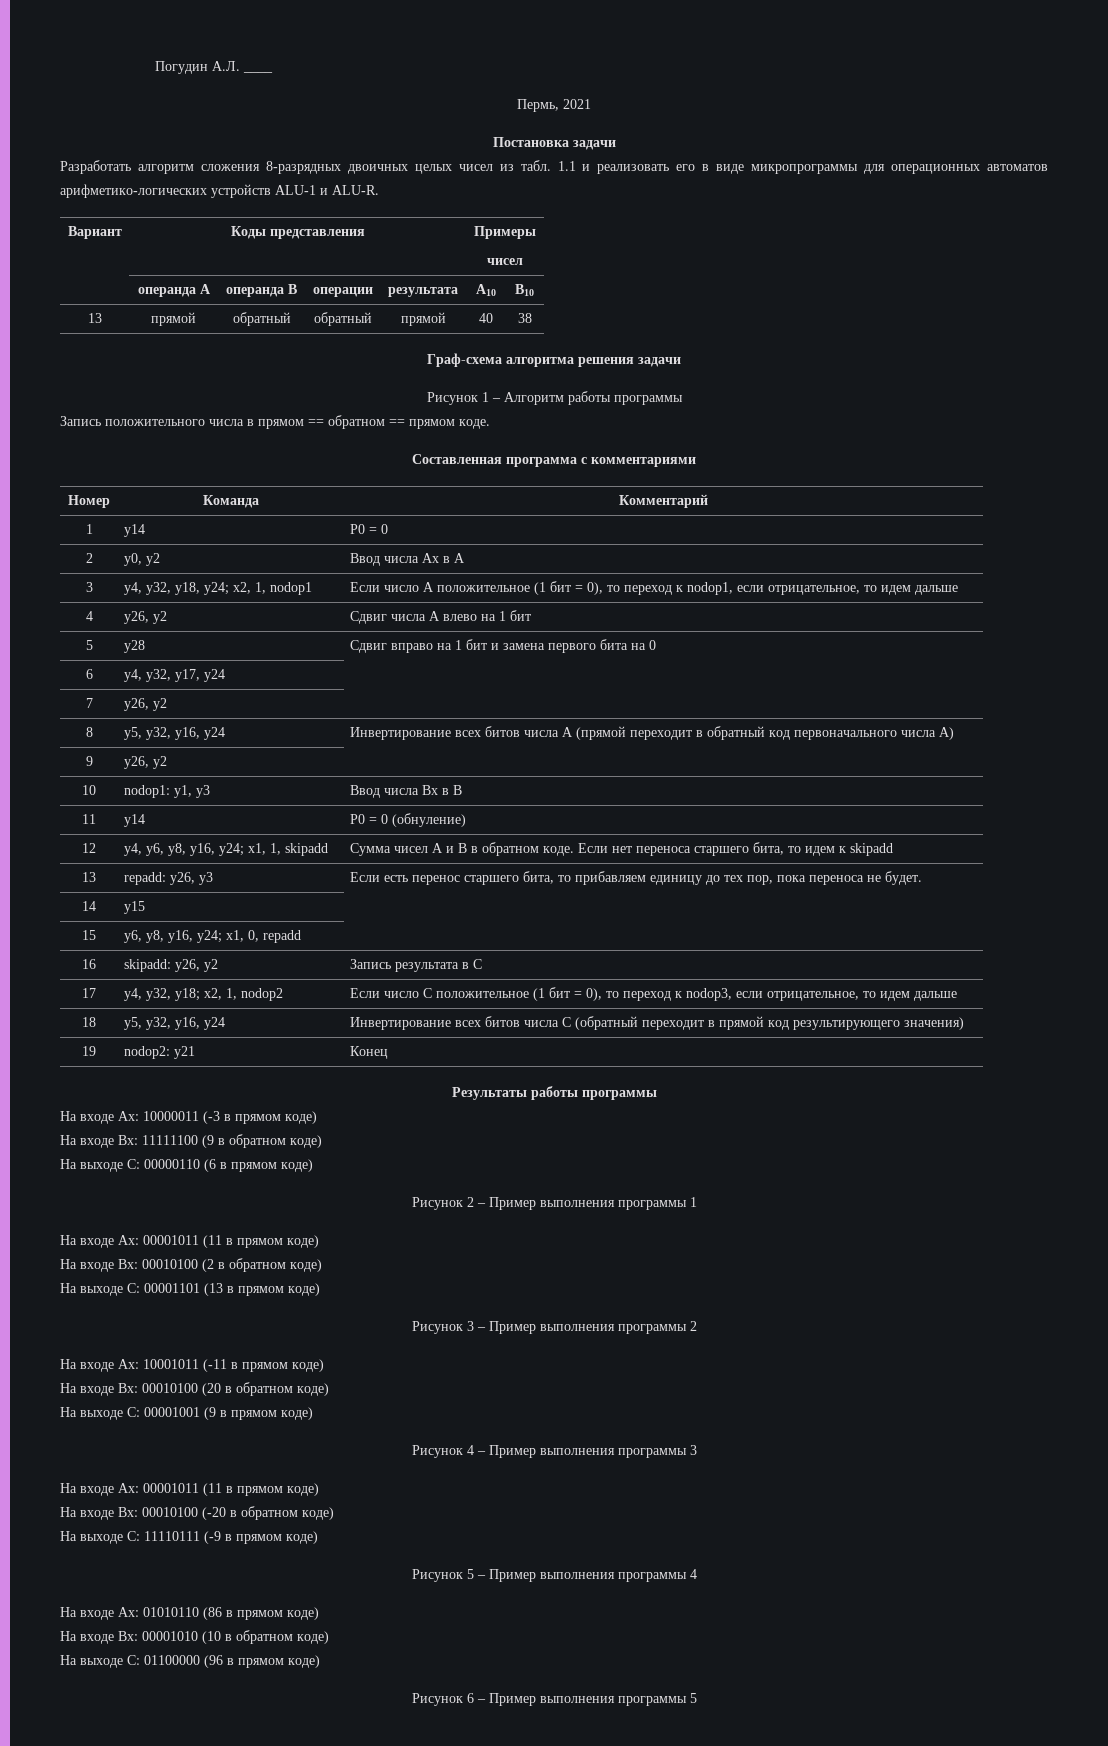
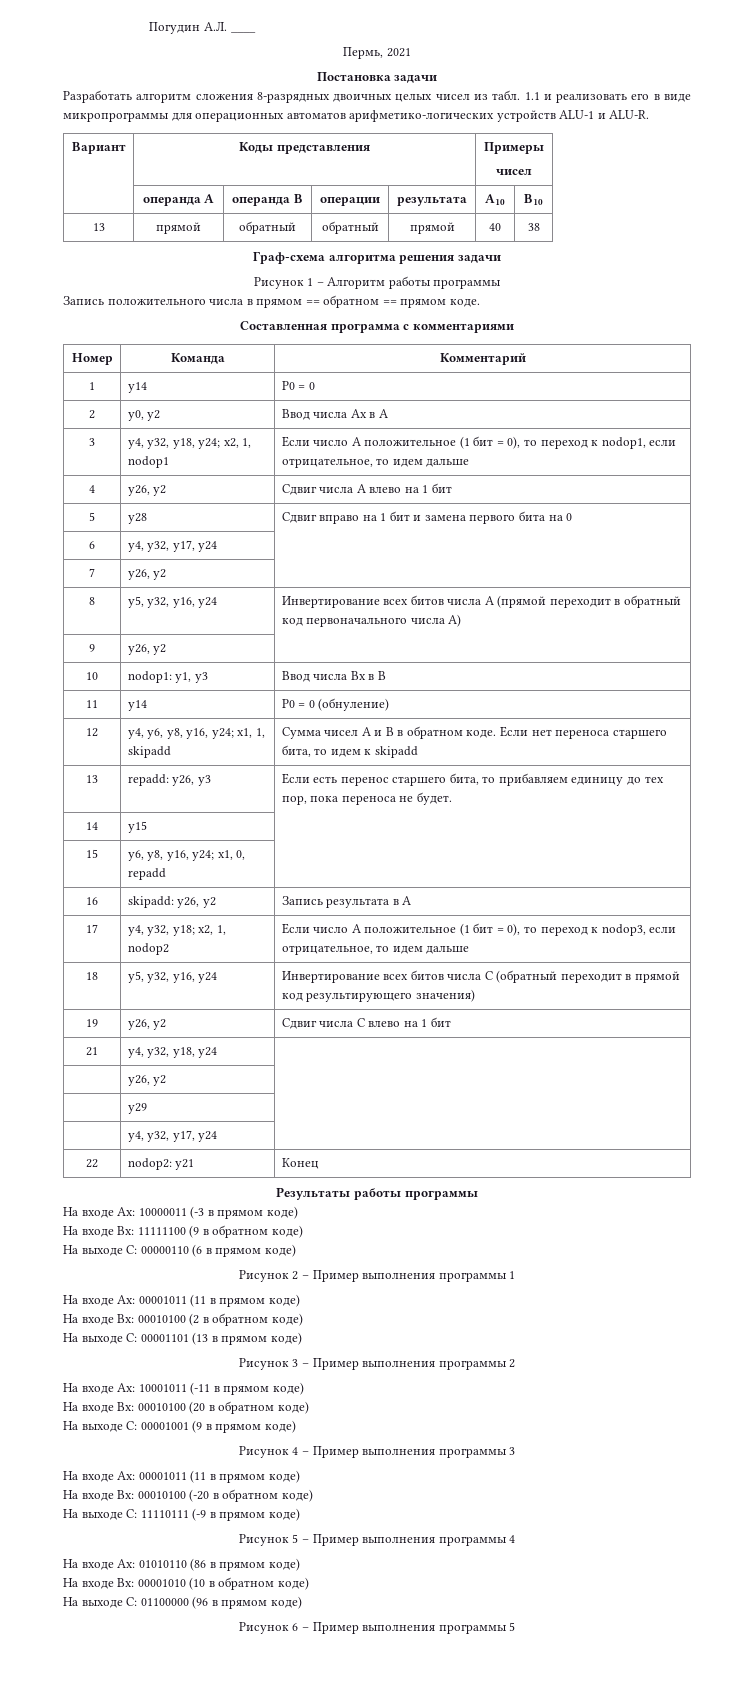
[473,959,483,969] С -> [402,896,412,905] A
[423,988,433,998] С -> [351,924,361,933] A
(96, 1051) none -> [127,1019,167,1030] [281,1017,451,1029] [86,1047,98,1056] [127,1047,218,1058] [127,1075,167,1086] [127,1103,147,1114] [127,1130,218,1142] [86,1159,98,1168] | y26, y2 | Сдвиг числа C влево на 1 бит // 21 | y4, y32, y18, y24 | // | y26, y2 | // | y29 | // | y4, y32, y17, y24 | // 22

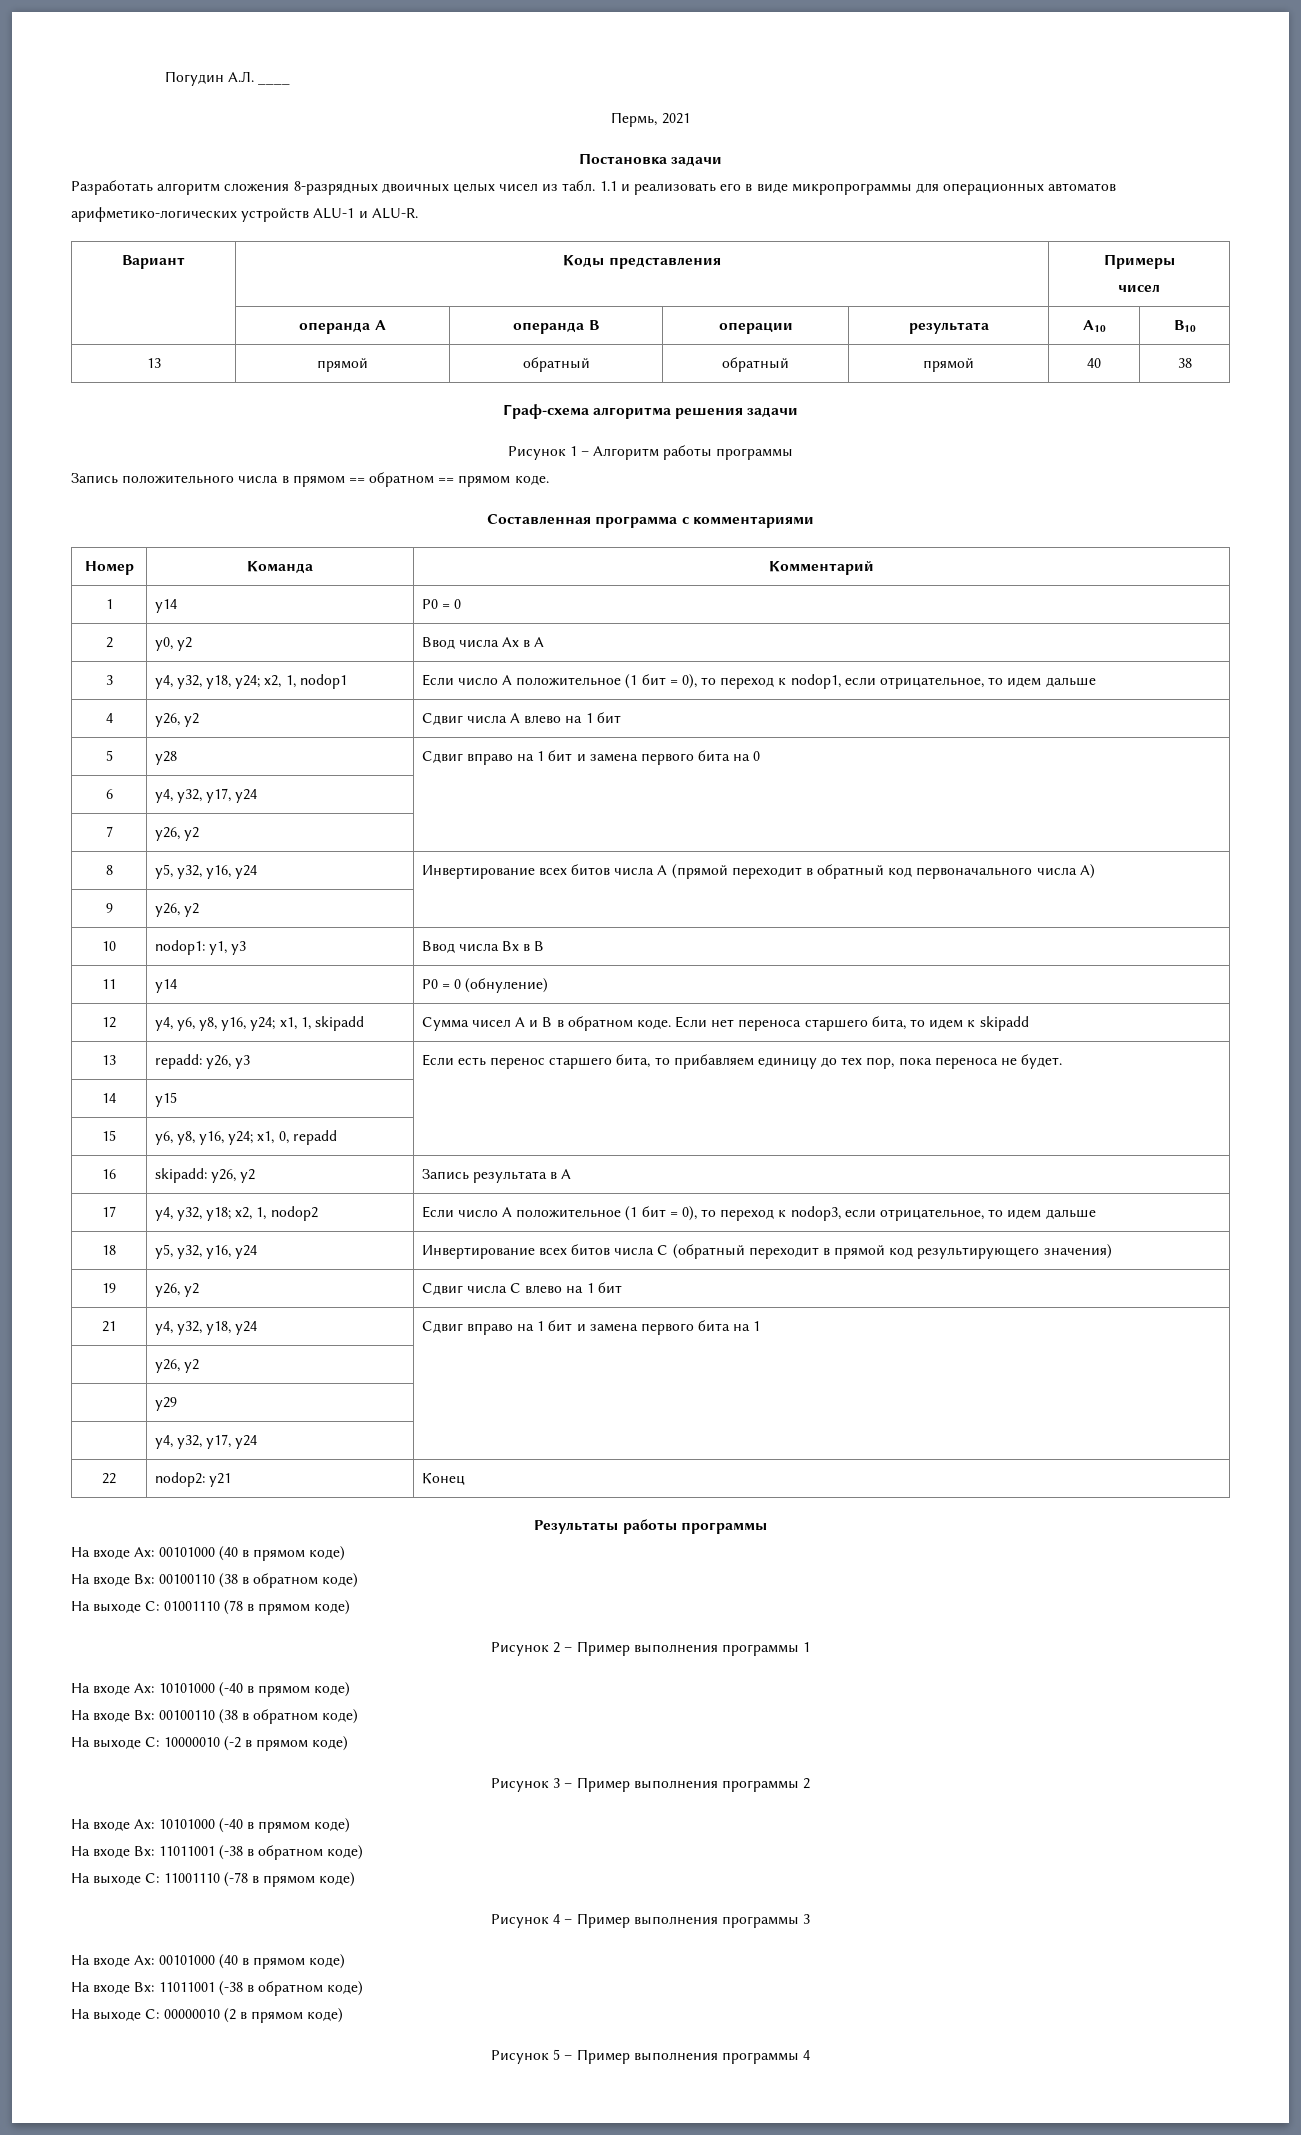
(218, 1052) none -> [421,1320,761,1335] Сдвиг вправо на 1 бит и замена первого бита на 1
[138,1206,298,1219] [63,1225,303,1238] [63,1244,203,1257] 10000011 (-3 в прямом коде) // На входе Bx: 11111100 (9 в обратном коде) // На выходе С: 00000110 (6 -> [158,1546,346,1561] [71,1573,359,1588] [71,1600,243,1615] 00101000 (40 в прямом коде) // На входе Bx: 00100110 (38 в обратном коде) // На выходе С: 01001110 (78
[138,1294,300,1307] [63,1313,303,1326] [63,1332,209,1345] 00001011 (11 в прямом коде) // На входе Bx: 00010100 (2 в обратном коде) // На выходе С: 00001101 (13 -> [158,1682,351,1697] [71,1709,359,1724] [71,1736,241,1751] 10101000 (-40 в прямом коде) // На входе Bx: 00100110 (38 в обратном коде) // На выходе С: 10000010 (-2
[138,1382,304,1395] [63,1401,309,1414] [63,1420,203,1433] 10001011 (-11 в прямом коде) // На входе Bx: 00010100 (20 в обратном коде) // На выходе С: 00001001 (9 -> [158,1818,351,1833] [71,1845,364,1860] [71,1872,248,1887] 10101000 (-40 в прямом коде) // На входе Bx: 11011001 (-38 в обратном коде) // На выходе С: 11001110 (-78
[138,1470,300,1483] [63,1489,313,1502] [63,1508,207,1521] 00001011 (11 в прямом коде) // На входе Bx: 00010100 (-20 в обратном коде) // На выходе С: 11110111 (-9 -> [158,1954,346,1969] [71,1981,364,1996] [71,2008,236,2023] 00101000 (40 в прямом коде) // На входе Bx: 11011001 (-38 в обратном коде) // На выходе С: 00000010 (2
[63,1558,300,1571] [63,1577,309,1590] [63,1596,302,1609] [238,1622,516,1634] // На входе Ax: 01010110 (86 в прямом коде) // На входе Bx: 00001010 (10 в обратном коде) // На выходе С: 01100000 (96 в прямом коде) // Рисунок 6 – Пример выполнения программы 5 -> (811, 2055) none

